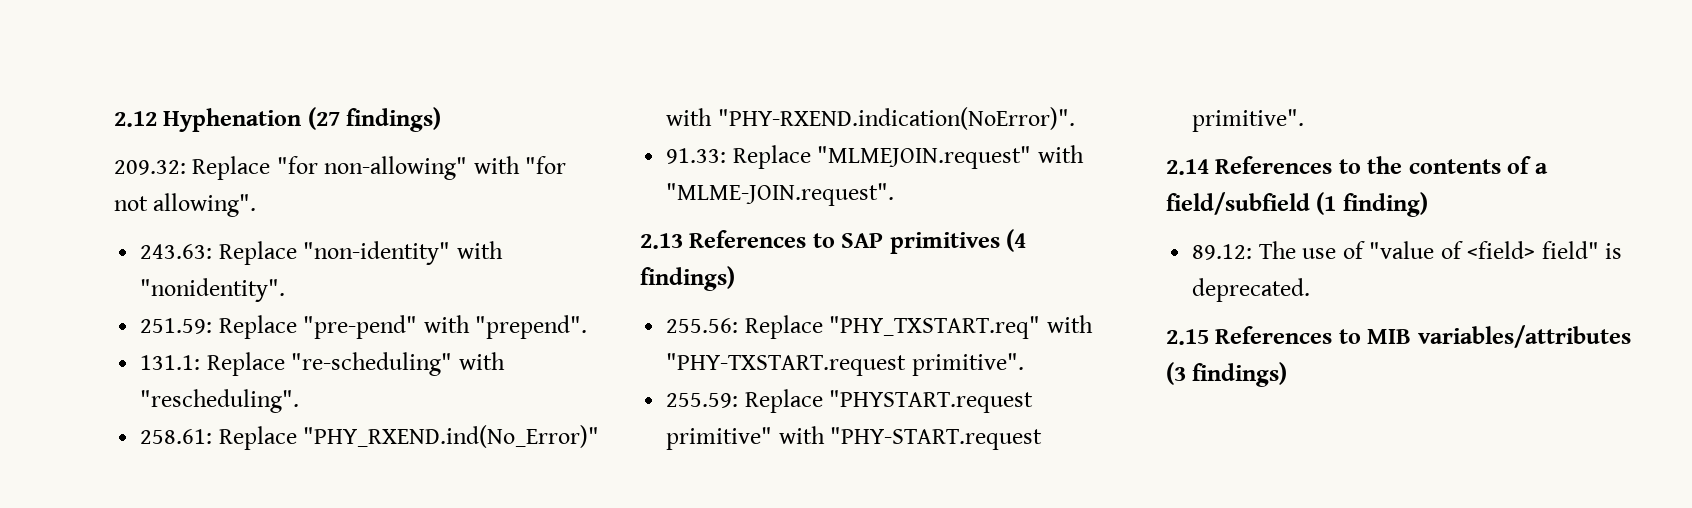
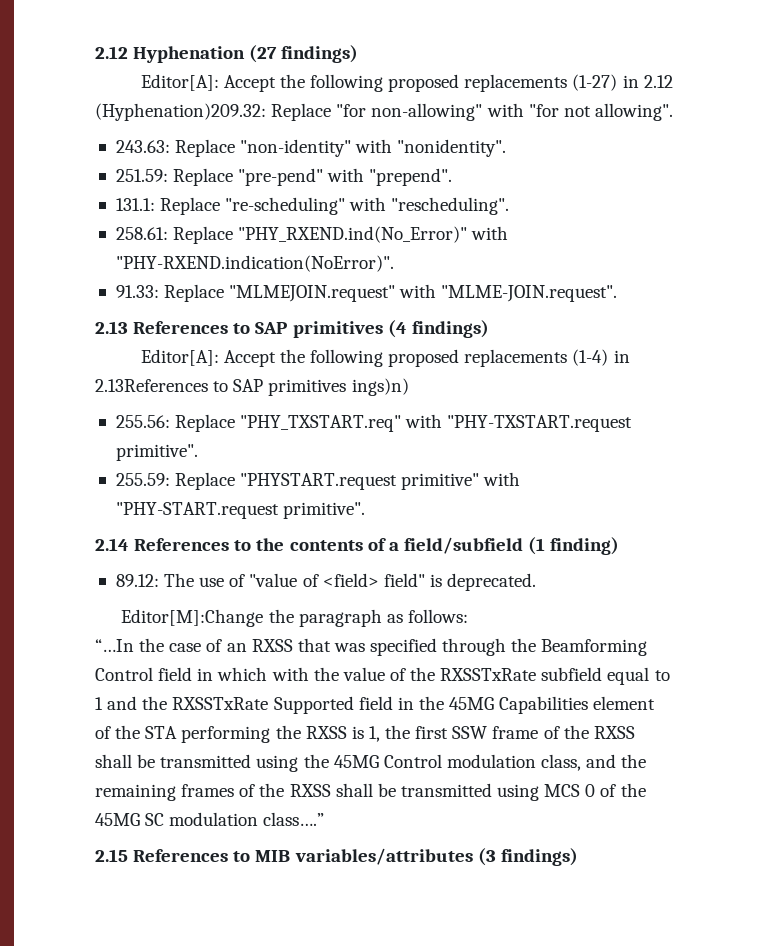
[114,160,186,175] 209.32: -> [140,74,673,92] [95,103,266,121] Editor[A]: Accept the following proposed replacements (1-27) in 2.12 (Hyphenation)209.32:
(735, 278) none -> [140,349,630,367] [95,378,409,396] // Editor[A]: Accept the following proposed replacements (1-4) in 2.13References to SAP primitives ings)n)
(1311, 290) none -> [121,609,468,627] [95,638,648,656] [95,667,670,685] [95,696,656,714] [95,725,635,743] [95,754,647,772] [95,783,646,801] [95,812,325,826] // Editor[M]:Change the paragraph as follows: // “…In the case of an RXSS that was specified through the Beamforming Control field in which with the value of the RXSSTxRate subfield equal to 1 and the RXSSTxRate Supported field in the 45MG Capabilities element of the STA performing the RXSS is 1, the first SSW frame of the RXSS shall be transmitted using the 45MG Control modulation class, and the remaining frames of the RXSS shall be transmitted using MCS 0 of the 45MG SC modulation class….”

